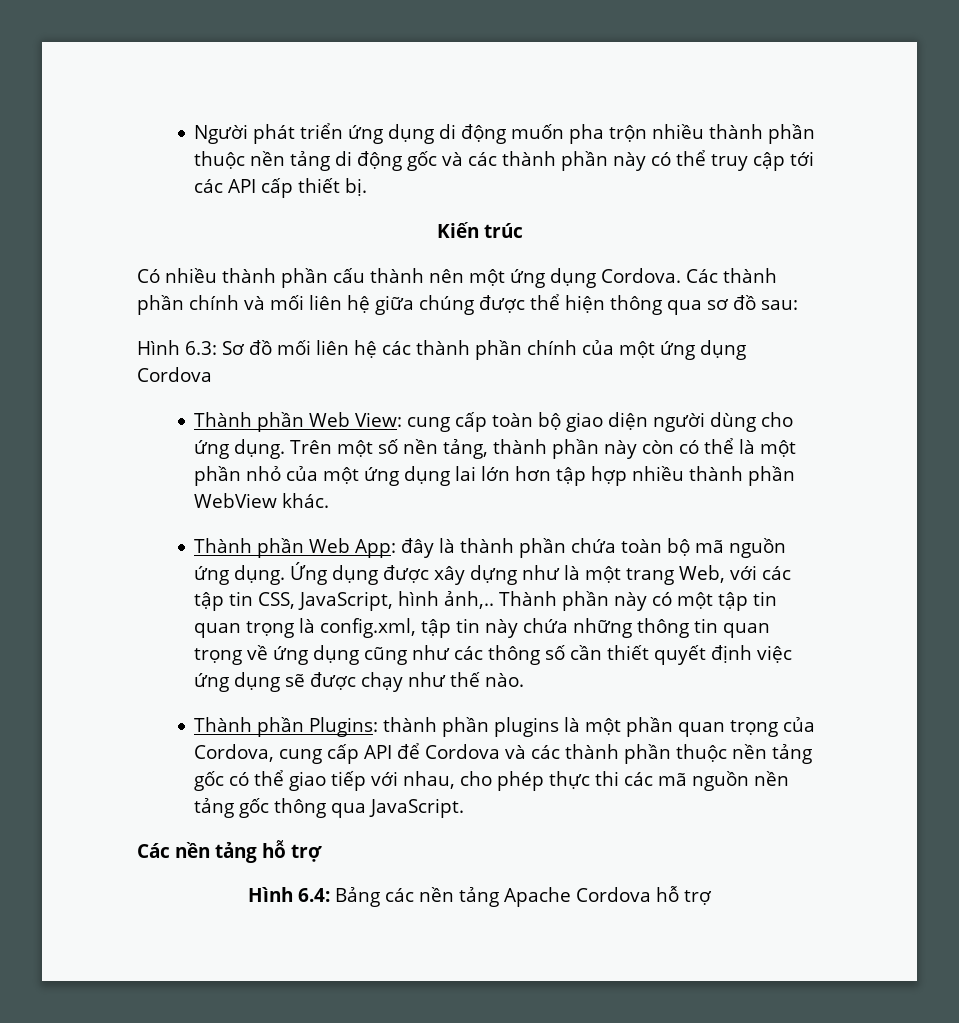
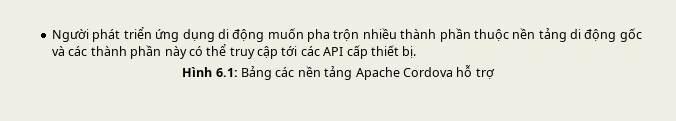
[436,222,523,238] [137,268,777,288] [137,294,798,315] [137,340,746,360] [137,367,212,382] [194,412,794,432] [194,438,797,459] [194,466,796,486] [194,493,330,508] [194,538,787,558] [194,562,792,585] [194,591,778,611] [194,618,771,638] [194,645,793,665] [194,672,525,692] [194,717,816,737] [194,743,813,764] [194,770,790,791] [194,798,465,818] [137,840,322,863] [248,887,330,902] Kiến trúc // Có nhiều thành phần cấu thành nên một ứng dụng Cordova. Các thành phần chính và mối liên hệ giữa chúng được thể hiện thông qua sơ đồ sau: // Hình 6.3: Sơ đồ mối liên hệ các thành phần chính của một ứng dụng Cordova // Thành phần Web View: cung cấp toàn bộ giao diện người dùng cho ứng dụng. Trên một số nền tảng, thành phần này còn có thể là một phần nhỏ của một ứng dụng lai lớn hơn tập hợp nhiều thành phần WebView khác. // Thành phần Web App: đây là thành phần chứa toàn bộ mã nguồn ứng dụng. Ứng dụng được xây dựng như là một trang Web, với các tập tin CSS, JavaScript, hình ảnh,.. Thành phần này có một tập tin quan trọng là config.xml, tập tin này chứa những thông tin quan trọng về ứng dụng cũng như các thông số cần thiết quyết định việc ứng dụng sẽ được chạy như thế nào. // Thành phần Plugins: thành phần plugins là một phần quan trọng của Cordova, cung cấp API để Cordova và các thành phần thuộc nền tảng gốc có thể giao tiếp với nhau, cho phép thực thi các mã nguồn nền tảng gốc thông qua JavaScript. // Các nền tảng hỗ trợ // Hình 6.4: -> [182,67,238,77] Hình 6.1:

